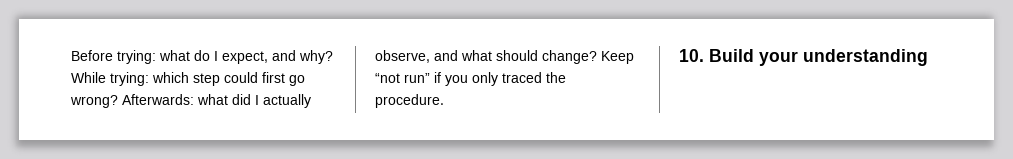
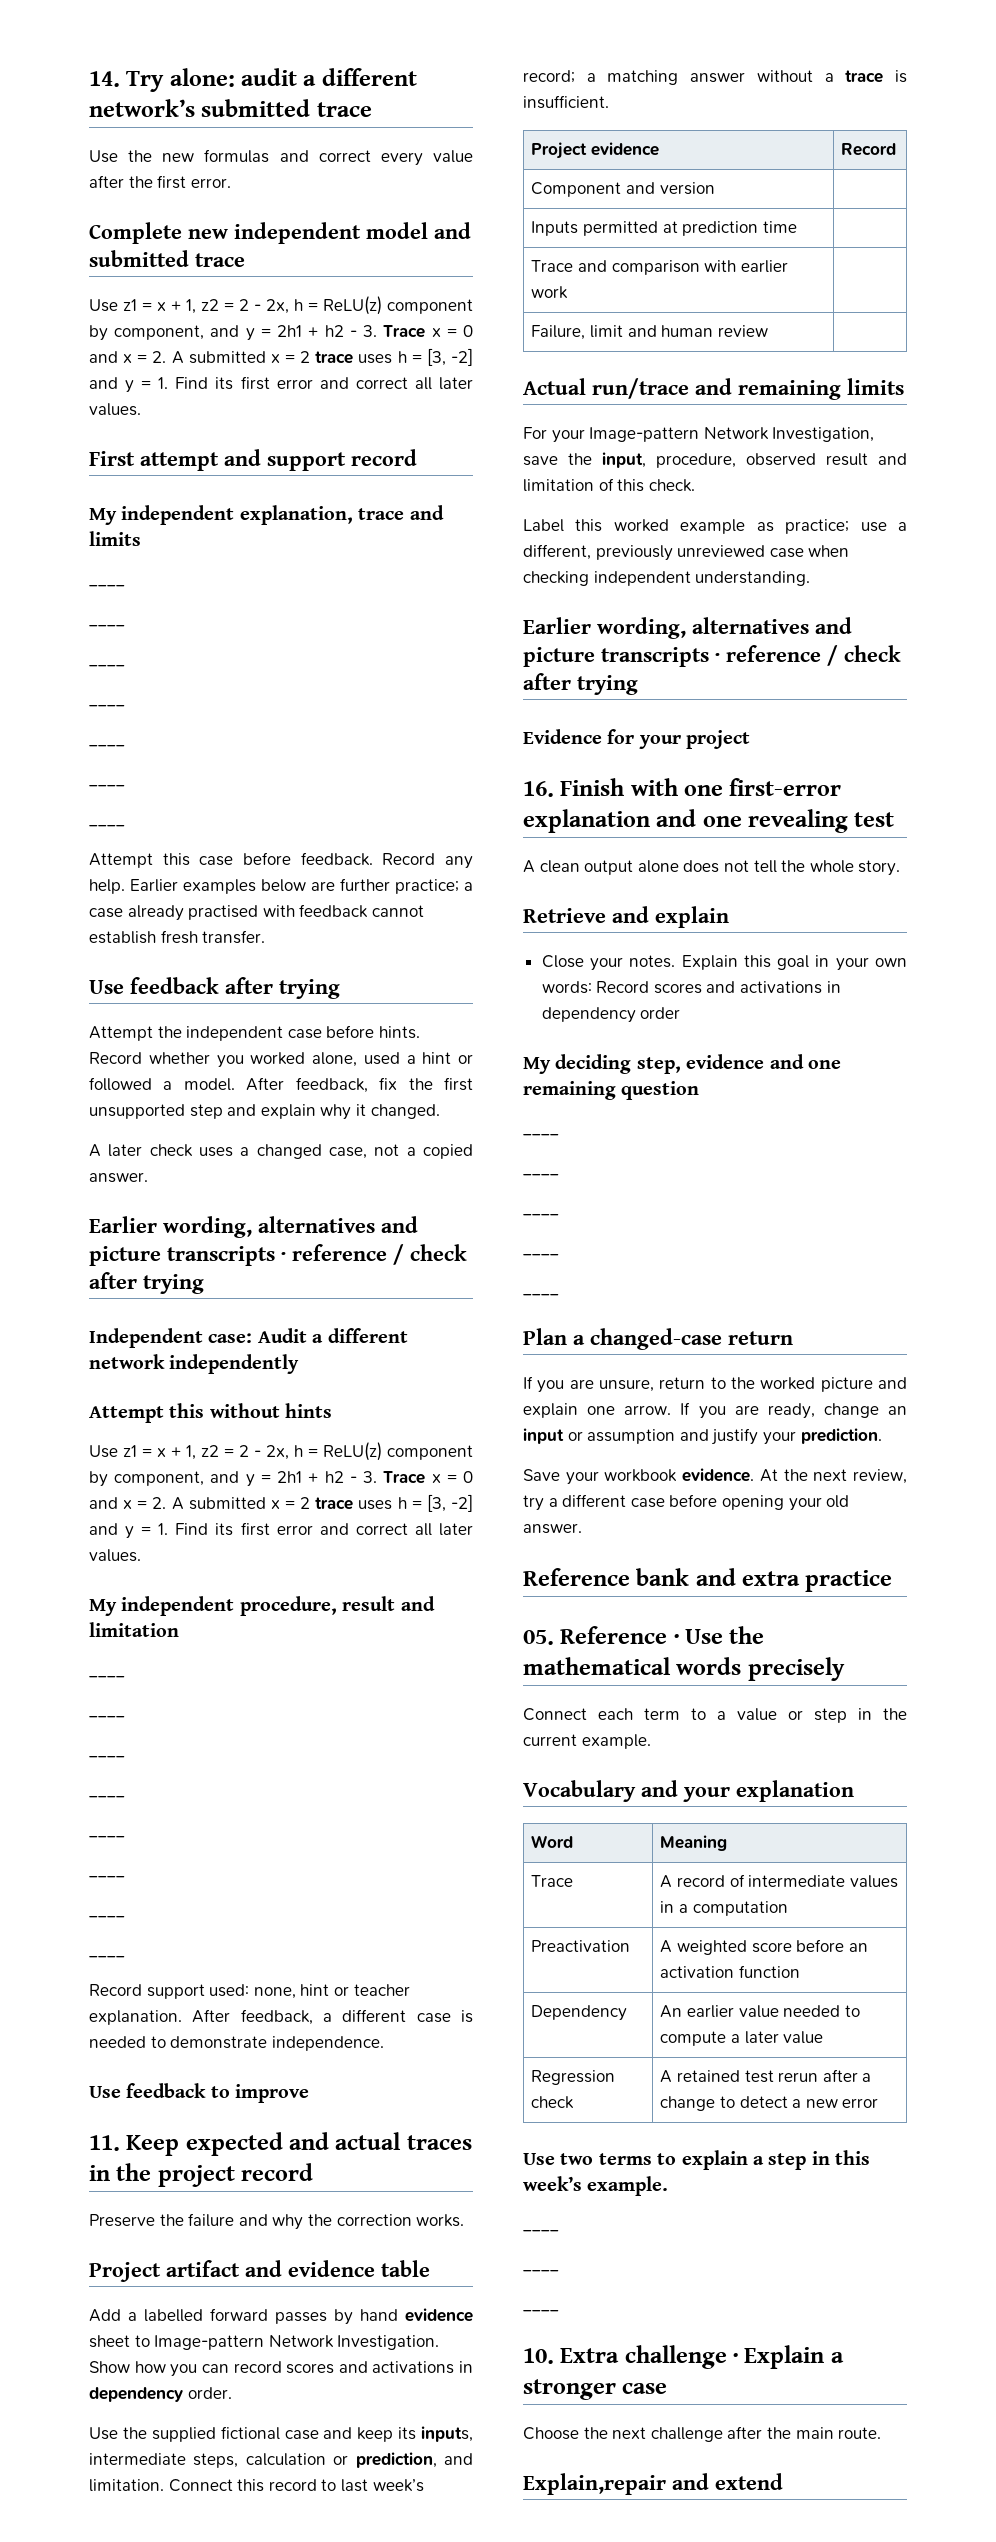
[71,50,333,64] [71,72,305,86] [70,94,311,108] [375,50,634,64] [375,72,566,86] [375,94,444,108] [679,49,928,66] Before trying: what do I expect, and why? While trying: which step could first go wrong? Afterwards: what did I actually observe, and what should change? Keep “not run” if you only traced the procedure. // 10. Build your understanding -> [89,68,417,92] [89,99,372,117] [89,149,473,166] [89,175,231,189] [89,222,471,244] [89,250,245,267] [89,296,473,315] [89,325,473,341] [89,348,474,366] [89,376,473,393] [89,403,141,416] [89,449,417,471] [89,505,444,525] [89,531,141,546] [89,585,125,587] [89,625,125,627] [89,665,125,667] [89,705,125,707] [89,745,125,747] [89,785,125,787] [89,825,125,827] [89,852,473,869] [89,878,473,894] [89,904,424,921] [89,930,266,944] [89,977,340,999] [89,1025,420,1041] [89,1052,473,1068] [89,1077,473,1093] [89,1104,440,1120] [89,1144,473,1159] [89,1172,148,1183] [89,1216,418,1238] [89,1244,467,1266] [89,1272,204,1294] [89,1328,408,1348] [89,1354,300,1374] [89,1403,333,1423] [89,1442,473,1461] [89,1471,473,1487] [89,1494,474,1512] [89,1522,473,1539] [89,1549,141,1562] [89,1596,435,1616] [89,1622,179,1637] [89,1676,125,1678] [89,1716,125,1718] [89,1756,125,1758] [89,1796,125,1798] [89,1836,125,1838] [89,1876,125,1878] [89,1916,125,1918] [89,1956,125,1958] [89,1984,410,1999] [89,2009,473,2025] [89,2036,384,2051] [89,2083,310,2103] [89,2132,472,2156] [89,2163,314,2187] [89,2213,465,2230] [89,2260,430,2282] [89,2308,473,2325] [89,2335,440,2350] [89,2361,473,2377] [89,2387,232,2402] [89,2426,473,2442] [89,2452,473,2468] [89,2479,424,2492] [523,70,907,85] [523,95,609,109] [531,142,660,159] [841,143,897,156] [531,182,715,197] [531,221,797,236] [531,260,788,275] [531,286,569,299] [531,325,768,340] [523,378,904,400] [523,427,875,443] [523,452,907,468] [523,478,695,492] [523,519,907,534] [523,544,850,561] [523,571,811,586] [523,617,852,639] [523,645,901,667] [523,673,638,695] [523,729,751,749] [523,778,842,797] [523,809,895,833] [523,860,901,876] [523,906,729,928] [541,955,907,971] [541,981,841,994] [541,1007,681,1023] [523,1054,841,1074] [523,1081,700,1100] [523,1134,559,1136] [523,1174,559,1176] [523,1214,559,1216] [523,1254,559,1256] [523,1294,559,1296] [523,1328,793,1350] [523,1376,907,1393] [523,1402,907,1419] [523,1428,882,1445] [523,1468,907,1485] [523,1494,850,1511] [523,1523,582,1534] [523,1568,893,1592] [523,1626,765,1645] [523,1657,845,1681] [523,1708,907,1723] [523,1734,651,1749] [523,1780,854,1802] [531,1835,574,1848] [660,1835,728,1851] [531,1875,574,1887] [660,1874,898,1888] [660,1901,788,1916] [531,1940,631,1952] [660,1939,868,1955] [660,1965,801,1978] [531,2005,628,2021] [660,2005,860,2018] [660,2031,824,2046] [531,2070,616,2085] [531,2096,575,2109] [660,2069,872,2083] [660,2096,879,2111] [523,2150,871,2170] [523,2176,669,2196] [523,2230,559,2232] [523,2270,559,2272] [523,2310,559,2312] [523,2345,844,2369] [523,2379,668,2400] [523,2426,882,2442] [523,2473,783,2495] 14. Try alone: audit a different network’s submitted trace // Use the new formulas and correct every value after the first error. // Complete new independent model and submitted trace // Use z1 = x + 1, z2 = 2 - 2x, h = ReLU(z) component by component, and y = 2h1 + h2 - 3. Trace x = 0 and x = 2. A submitted x = 2 trace uses h = [3, -2] and y = 1. Find its first error and correct all later values. // First attempt and support record // My independent explanation, trace and limits // ____ // ____ // ____ // ____ // ____ // ____ // ____ // Attempt this case before feedback. Record any help. Earlier examples below are further practice; a case already practised with feedback cannot establish fresh transfer. // Use feedback after trying // Attempt the independent case before hints. Record whether you worked alone, used a hint or followed a model. After feedback, fix the first unsupported step and explain why it changed. // A later check uses a changed case, not a copied answer. // Earlier wording, alternatives and picture transcripts · reference / check after trying // Independent case: Audit a different network independently // Attempt this without hints // Use z1 = x + 1, z2 = 2 - 2x, h = ReLU(z) component by component, and y = 2h1 + h2 - 3. Trace x = 0 and x = 2. A submitted x = 2 trace uses h = [3, -2] and y = 1. Find its first error and correct all later values. // My independent procedure, result and limitation // ____ // ____ // ____ // ____ // ____ // ____ // ____ // ____ // Record support used: none, hint or teacher explanation. After feedback, a different case is needed to demonstrate independence. // Use feedback to improve // 11. Keep expected and actual traces in the project record // Preserve the failure and why the correction works. // Project artifact and evidence table // Add a labelled forward passes by hand evidence sheet to Image-pattern Network Investigation. Show how you can record scores and activations in dependency order. // Use the supplied fictional case and keep its inputs, intermediate steps, calculation or prediction, and limitation. Connect this record to last week’s record; a matching answer without a trace is insufficient. // Project evidence | Record // Component and version | // Inputs permitted at prediction time | // Trace and comparison with earlier work | // Failure, limit and human review | // Actual run/trace and remaining limits // For your Image-pattern Network Investigation, save the input, procedure, observed result and limitation of this check. // Label this worked example as practice; use a different, previously unreviewed case when checking independent understanding. // Earlier wording, alternatives and picture transcripts · reference / check after trying // Evidence for your project // 16. Finish with one first-error explanation and one revealing test // A clean output alone does not tell the whole story. // Retrieve and explain // Close your notes. Explain this goal in your own words: Record scores and activations in dependency order // My deciding step, evidence and one remaining question // ____ // ____ // ____ // ____ // ____ // Plan a changed-case return // If you are unsure, return to the worked picture and explain one arrow. If you are ready, change an input or assumption and justify your prediction. // Save your workbook evidence. At the next review, try a different case before opening your old answer. // Reference bank and extra practice // 05. Reference · Use the mathematical words precisely // Connect each term to a value or step in the current example. // Vocabulary and your explanation // Word | Meaning // Trace | A record of intermediate values in a computation // Preactivation | A weighted score before an activation function // Dependency | An earlier value needed to compute a later value // Regression check | A retained test rerun after a change to detect a new error // Use two terms to explain a step in this week’s example. // ____ // ____ // ____ // 10. Extra challenge · Explain a stronger case // Choose the next challenge after the main route. // Explain,repair and extend

